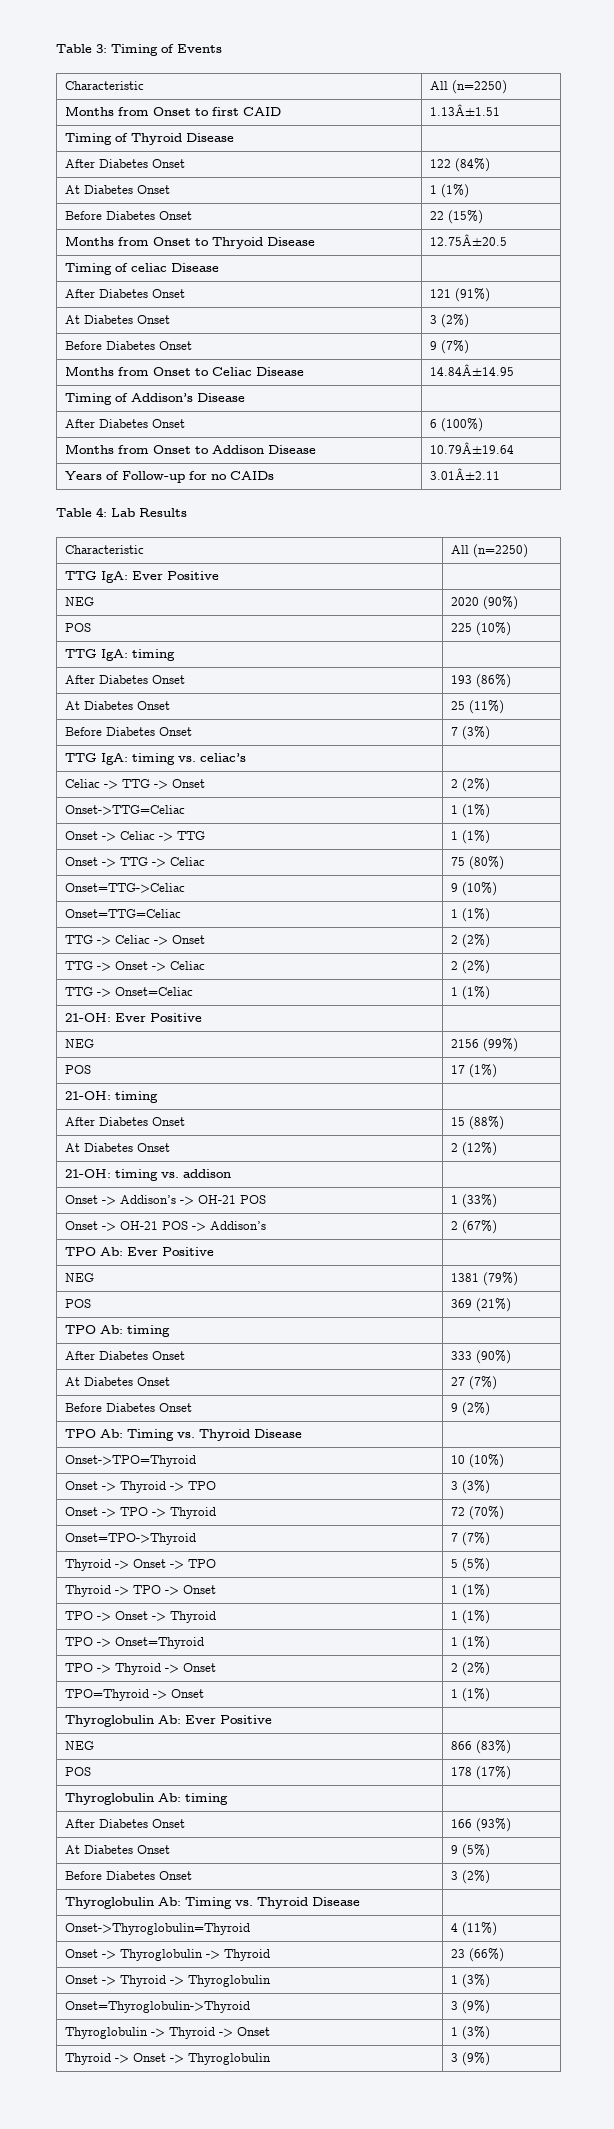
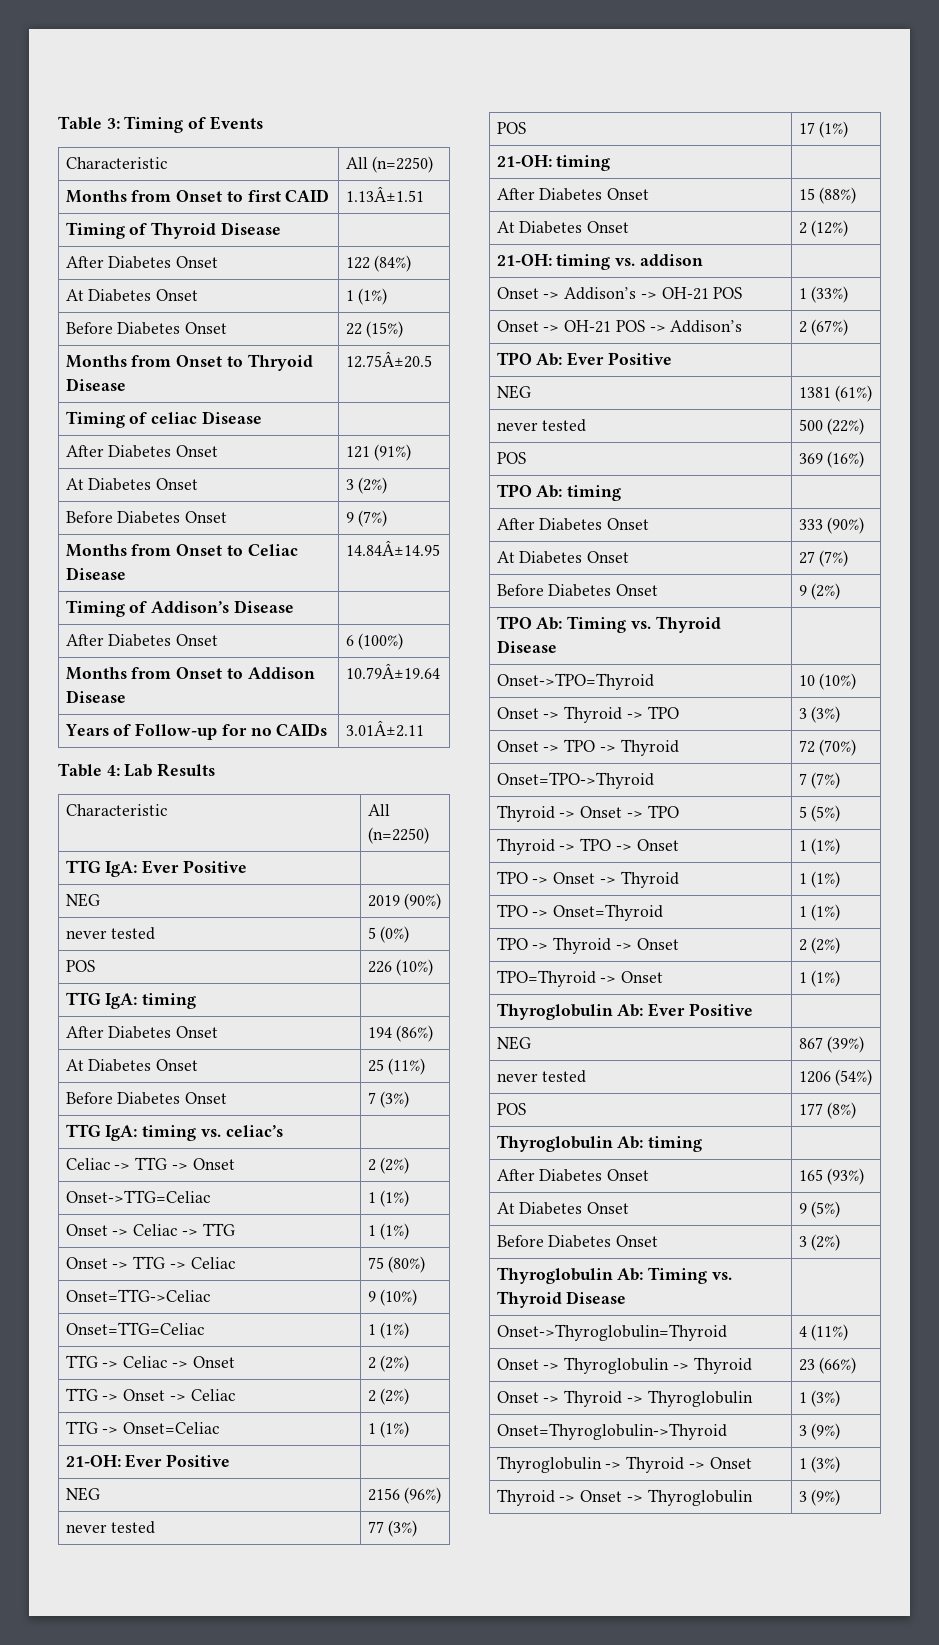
[450,596,518,610] [64,623,91,632] [450,623,472,632] 2020 (90%) // POS | 225 -> [367,893,442,910] [65,927,156,940] [367,926,410,943] [65,960,95,972] [367,961,392,973] 2019 (90%) // never tested | 5 (0%) // POS | 226
[450,675,472,684] 193 -> [367,1027,392,1038] 194
[482,1038,518,1052] (99%) -> [404,1487,442,1504] [65,1521,156,1534] [367,1520,418,1537] (96%) // never tested | 77 (3%)
[482,1272,518,1286] (79%) -> [835,385,873,402] [496,419,587,432] [798,418,865,435] (61%) // never tested | 500 (22%)
[475,1298,511,1312] (21%) -> [827,451,865,468] (16%)
[450,1740,511,1754] [64,1767,91,1776] [450,1766,511,1780] 866 (83%) // POS | 178 (17%) -> [798,1036,865,1053] [496,1070,587,1083] [798,1069,873,1086] [496,1103,526,1115] [798,1102,857,1119] 867 (39%) // never tested | 1206 (54%) // POS | 177 (8%)
[450,1819,472,1828] 166 -> [798,1169,823,1181] 165

